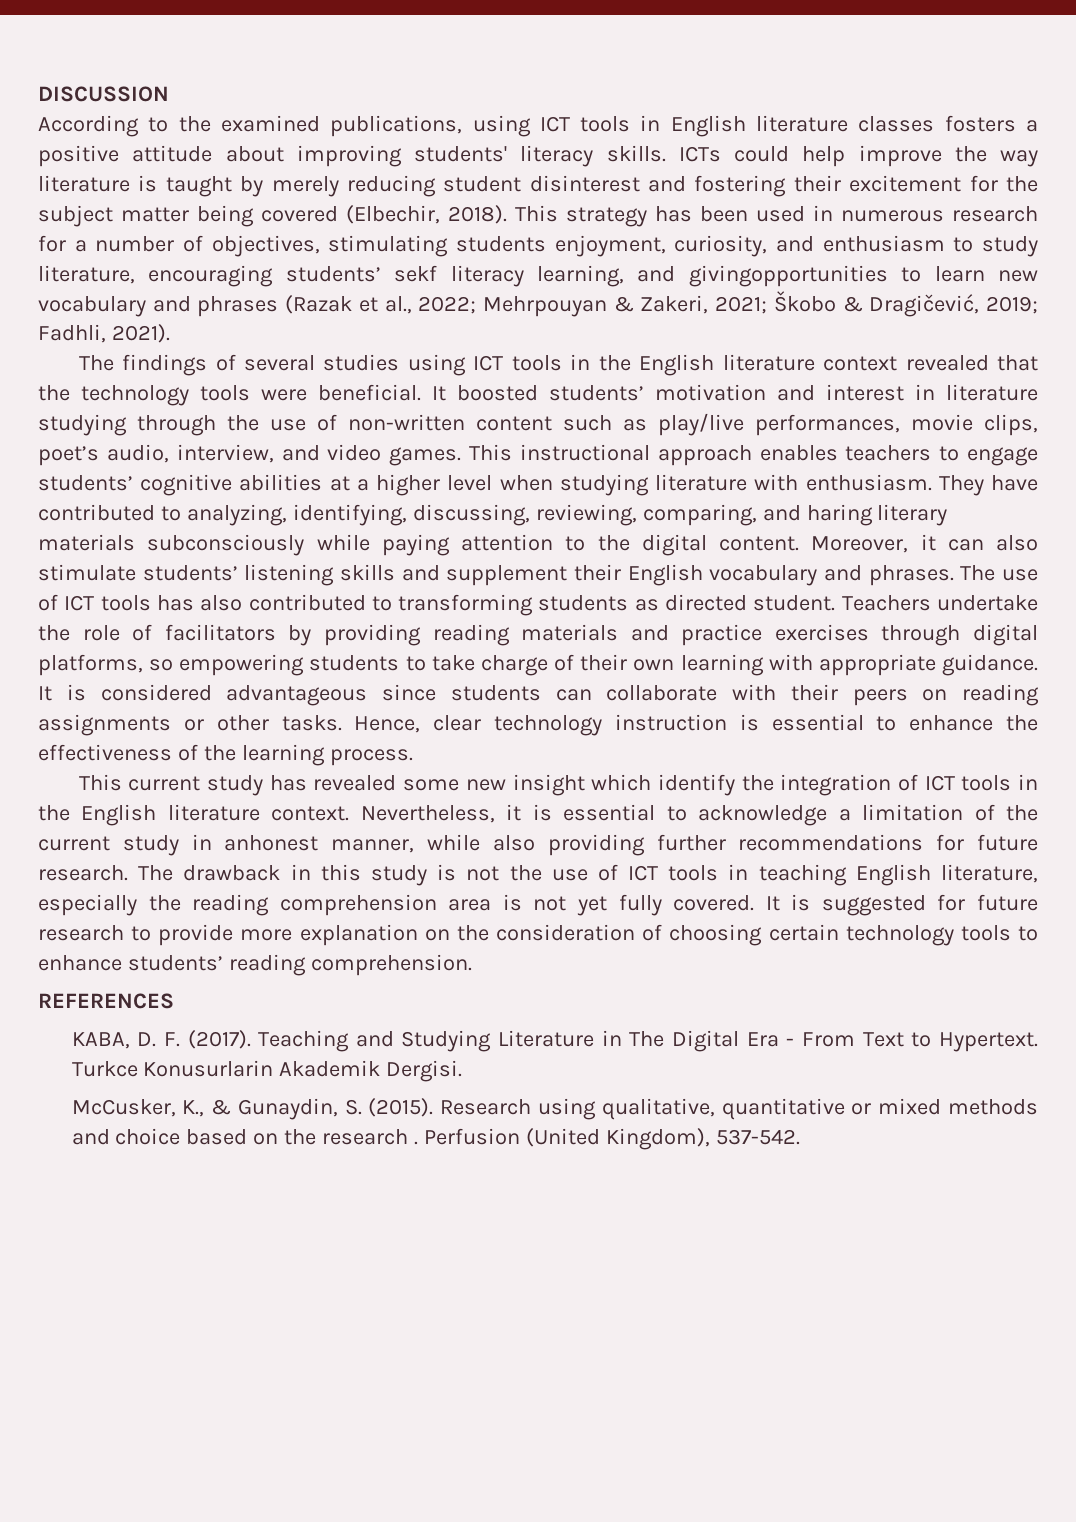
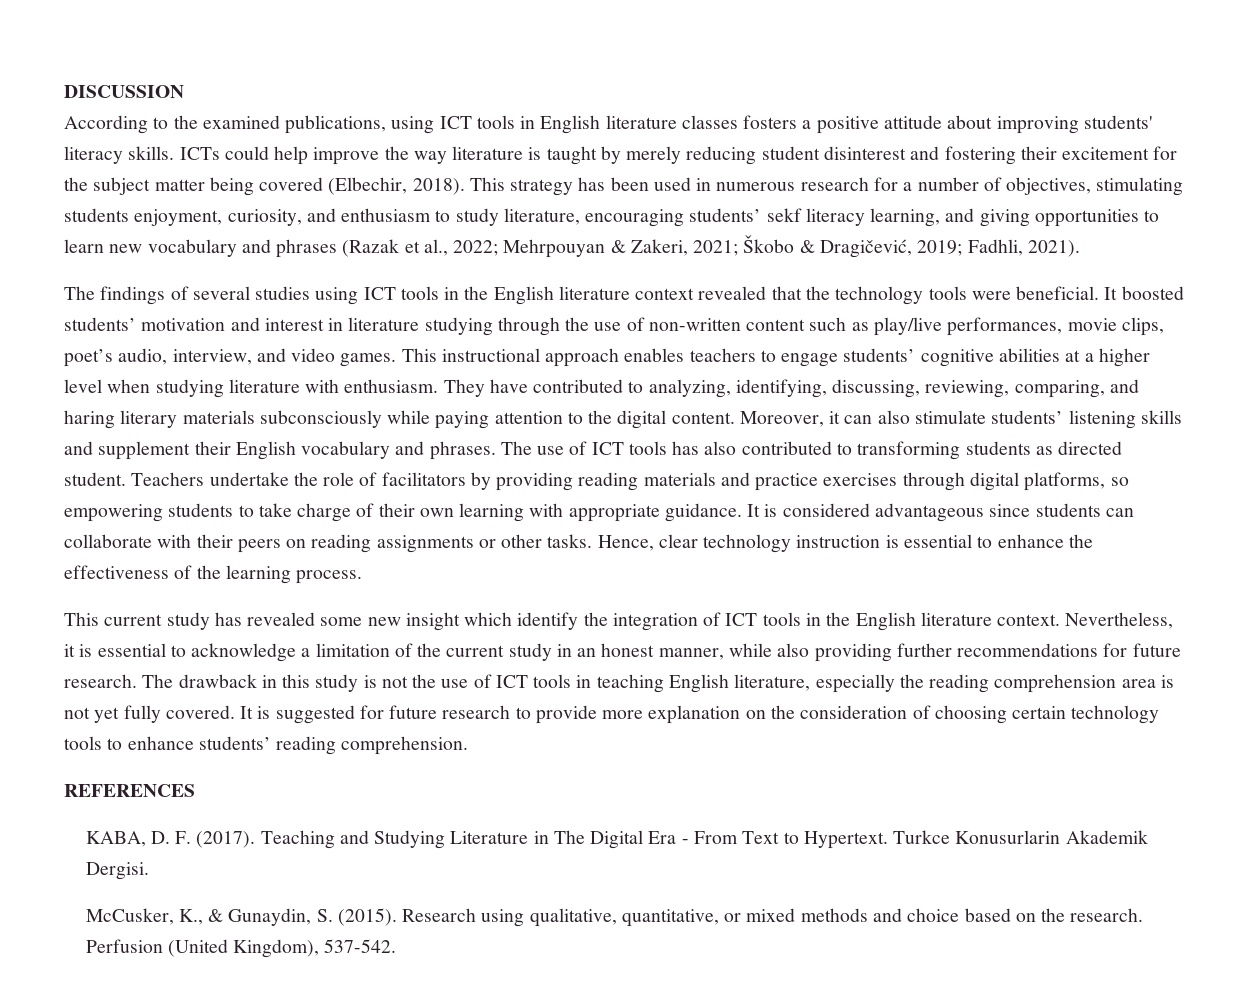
[688,265,888,287] givingopportunities -> [979,209,1139,227] giving opportunities
[224,835,319,851] anhonest -> [577,643,655,657] an honest
[721,1098,845,1120] quantitative -> [621,909,719,927] quantitative,
[322,1129,419,1145] research . -> [1070,908,1144,922] research.

